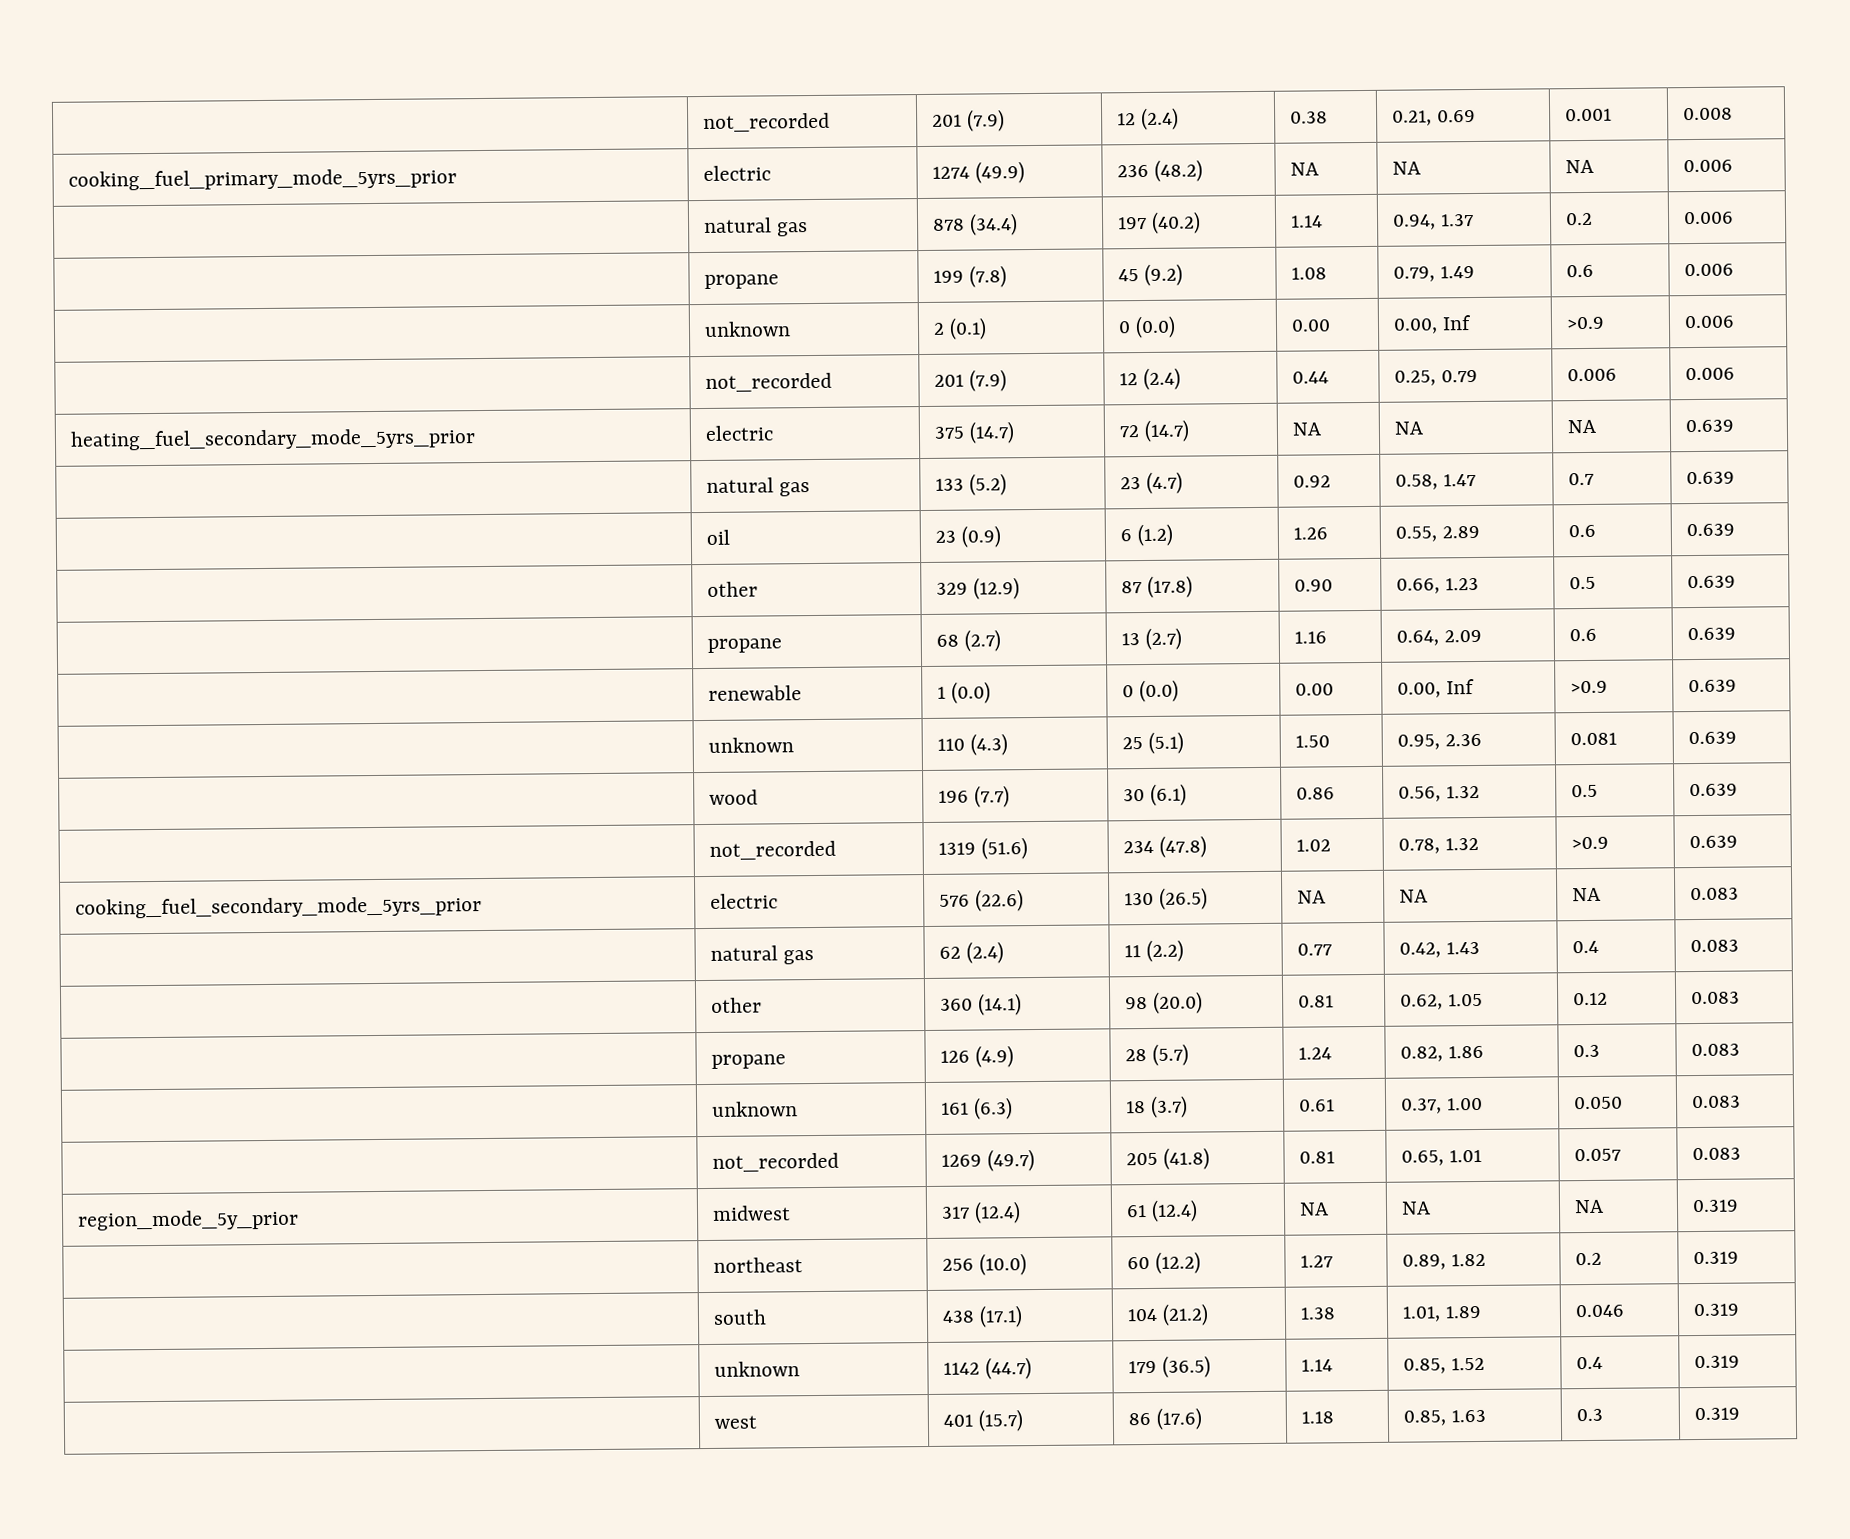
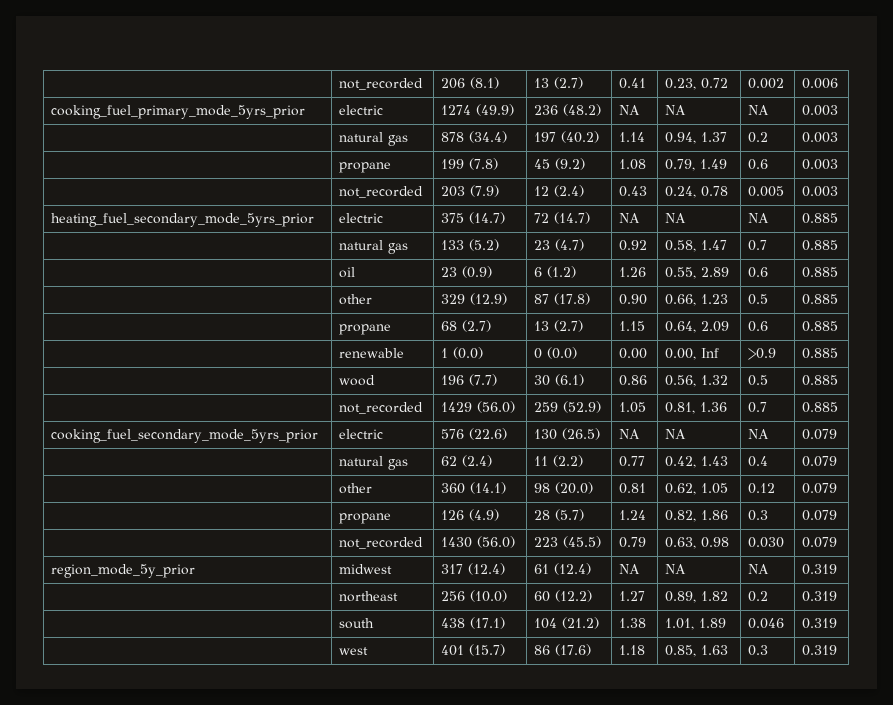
[702,112,830,132] [931,109,1005,132] [1116,107,1179,131] [1289,111,1328,124] [1391,109,1476,126] [1564,108,1612,122] [1682,107,1733,121] | not_recorded | 201 (7.9) | 12 (2.4) | 0.38 | 0.21, 0.69 | 0.001 | 0.008 -> [339,78,424,90] [441,77,500,89] [534,77,584,89] [619,78,647,89] [665,78,729,90] [748,78,785,89] [802,78,839,89] | not_recorded | 206 (8.1) | 13 (2.7) | 0.41 | 0.23, 0.72 | 0.002 | 0.006
[1682,159,1733,173] 0.006 -> [802,105,839,116] 0.003
[1682,211,1734,225] 0.006 -> [802,132,839,143] 0.003
[1683,263,1734,277] [703,321,791,337] [932,317,987,340] [1117,315,1176,339] [1290,319,1331,332] [1392,315,1472,334] [1565,316,1605,330] [1683,315,1735,329] [704,372,832,392] [933,369,1007,392] [1118,367,1181,391] [1291,371,1329,384] [1393,369,1478,386] [1566,368,1617,382] [1684,367,1735,381] 0.006 // | unknown | 2 (0.1) | 0 (0.0) | 0.00 | 0.00, Inf | >0.9 | 0.006 // | not_recorded | 201 (7.9) | 12 (2.4) | 0.44 | 0.25, 0.79 | 0.006 | 0.006 -> [802,159,839,170] [339,186,424,198] [441,185,500,197] [534,185,585,197] [619,186,648,197] [665,186,729,198] [748,186,785,197] [802,186,839,197] 0.003 // | not_recorded | 203 (7.9) | 12 (2.4) | 0.43 | 0.24, 0.78 | 0.005 | 0.003
[1684,419,1734,433] 0.639 -> [802,213,839,224] 0.885
[1685,471,1735,485] 0.639 -> [802,240,839,251] 0.885
[1685,523,1735,537] 0.639 -> [802,267,839,278] 0.885
[1686,575,1736,589] 0.639 -> [802,294,839,305] 0.885
[1293,631,1327,644] 1.16 -> [619,321,646,331] 1.15
[1686,627,1736,641] 0.639 -> [802,321,839,332] 0.885
[1687,679,1737,693] [707,737,794,753] [936,733,1008,756] [1121,731,1184,754] [1294,735,1330,748] [1396,733,1482,750] [1569,732,1617,746] [1687,731,1737,745] 0.639 // | unknown | 110 (4.3) | 25 (5.1) | 1.50 | 0.95, 2.36 | 0.081 | 0.639 -> [802,348,839,359] 0.885
[1688,783,1738,797] [708,840,836,860] [937,837,1028,860] [1122,835,1207,858] [1295,839,1331,852] [1397,837,1479,854] [1570,836,1609,850] [1688,835,1738,849] 0.639 // | not_recorded | 1319 (51.6) | 234 (47.8) | 1.02 | 0.78, 1.32 | >0.9 | 0.639 -> [802,375,839,386] [339,402,424,414] [441,401,516,413] [534,401,602,413] [619,402,647,413] [665,402,728,414] [748,402,768,413] [802,402,839,413] 0.885 // | not_recorded | 1429 (56.0) | 259 (52.9) | 1.05 | 0.81, 1.36 | 0.7 | 0.885
[1689,887,1739,901] 0.083 -> [802,429,838,440] 0.079
[1689,939,1739,953] 0.083 -> [802,456,838,467] 0.079
[1690,991,1740,1005] 0.083 -> [802,483,838,494] 0.079
[1690,1043,1740,1057] [711,1101,798,1117] [940,1097,1013,1120] [1125,1095,1188,1118] [1298,1099,1335,1112] [1400,1097,1483,1114] [1573,1096,1623,1110] [1690,1095,1741,1109] [711,1152,839,1172] [940,1149,1035,1172] [1125,1147,1210,1170] [1298,1151,1335,1164] [1400,1149,1482,1166] [1573,1148,1621,1162] [1691,1147,1741,1161] 0.083 // | unknown | 161 (6.3) | 18 (3.7) | 0.61 | 0.37, 1.00 | 0.050 | 0.083 // | not_recorded | 1269 (49.7) | 205 (41.8) | 0.81 | 0.65, 1.01 | 0.057 | 0.083 -> [802,510,838,521] [339,537,424,549] [441,536,516,548] [534,536,602,548] [619,537,647,548] [665,537,730,549] [748,537,785,548] [802,537,838,548] 0.079 // | not_recorded | 1430 (56.0) | 223 (45.5) | 0.79 | 0.63, 0.98 | 0.030 | 0.079
[713,1361,800,1377] [942,1357,1032,1380] [1127,1355,1211,1378] [1300,1359,1333,1372] [1402,1357,1485,1374] [1575,1356,1603,1370] [1693,1355,1740,1369] // | unknown | 1142 (44.7) | 179 (36.5) | 1.14 | 0.85, 1.52 | 0.4 | 0.319 -> (838, 623) none

